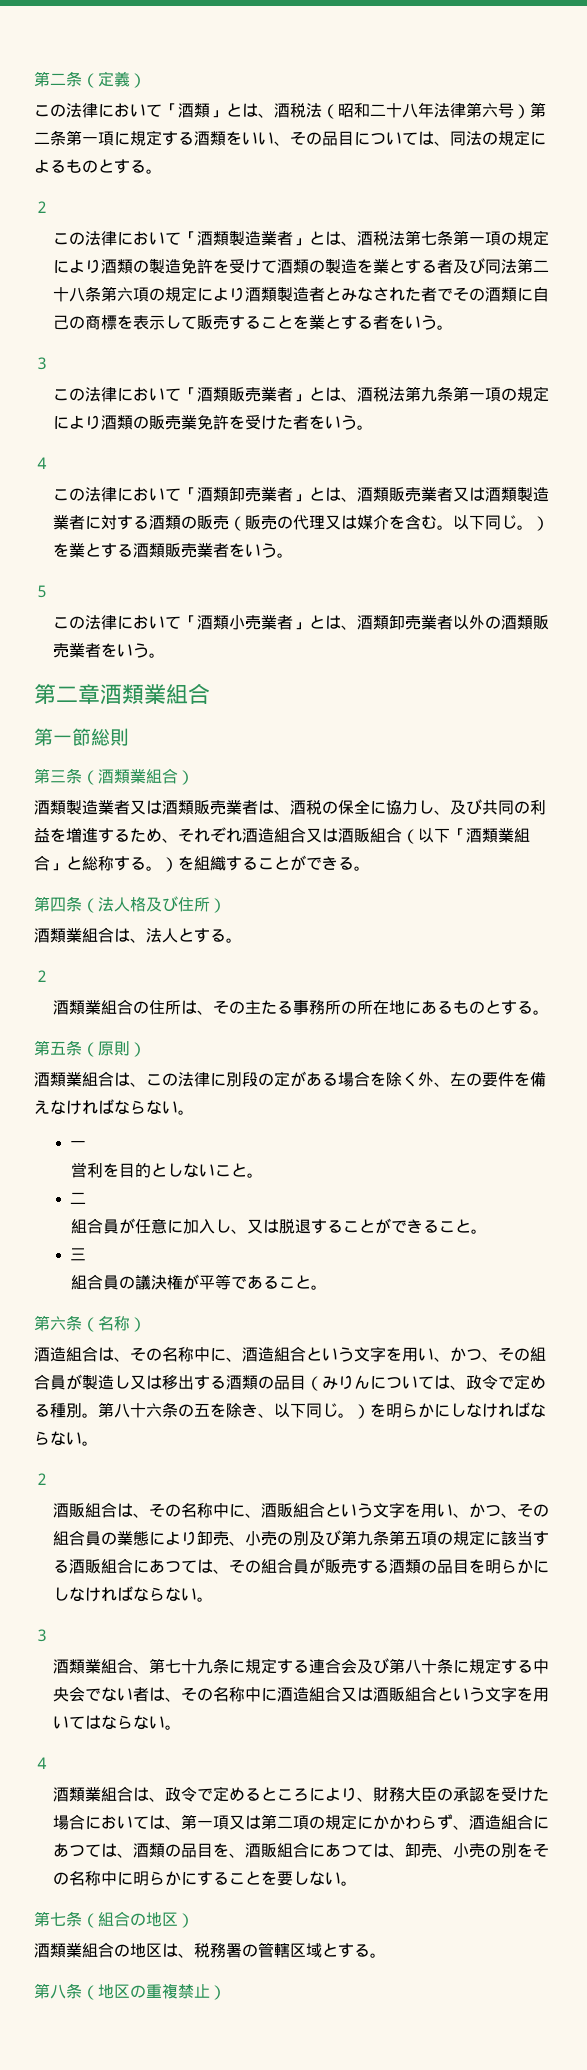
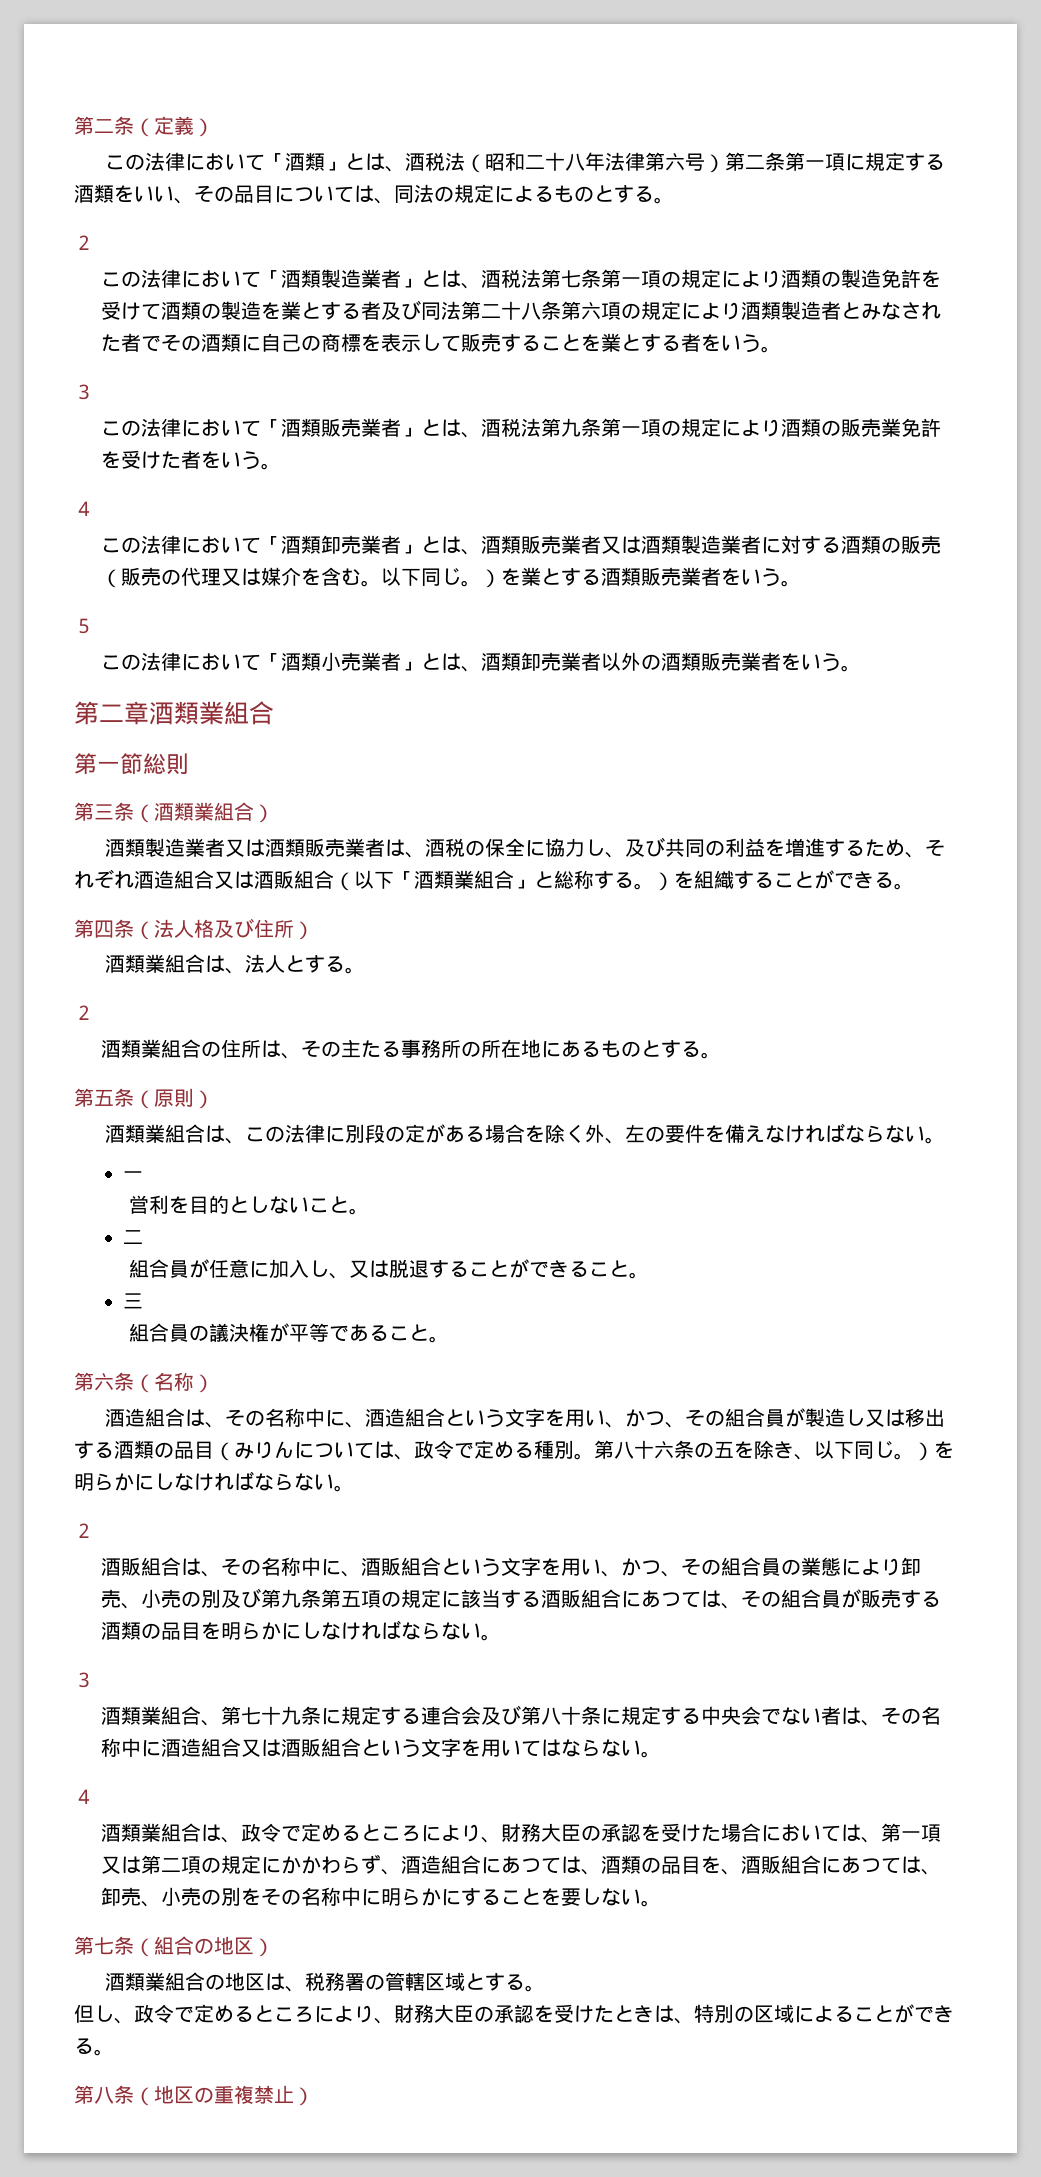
(386, 1955) none -> [74,2004,954,2024] [74,2038,114,2056] // 但し、政令で定めるところにより、財務大臣の承認を受けたときは、特別の区域によることができる。

